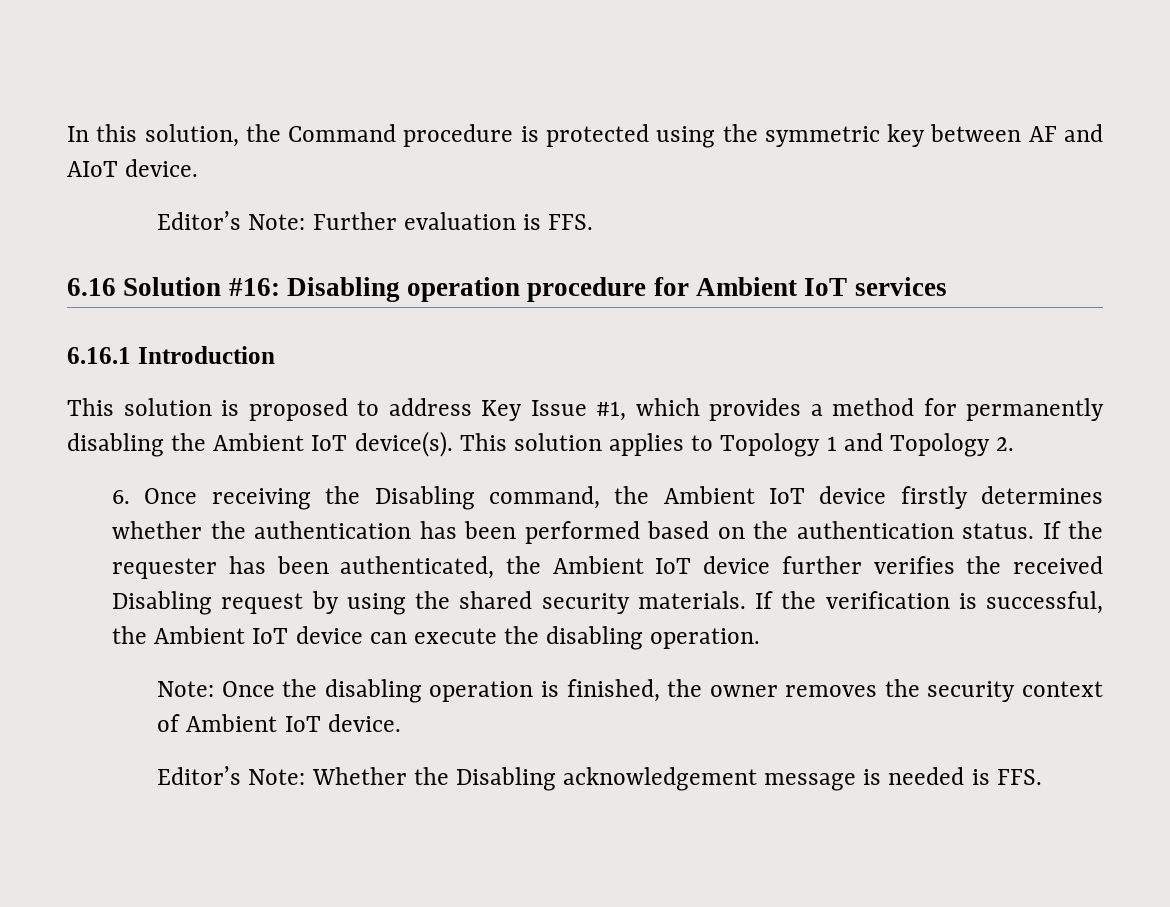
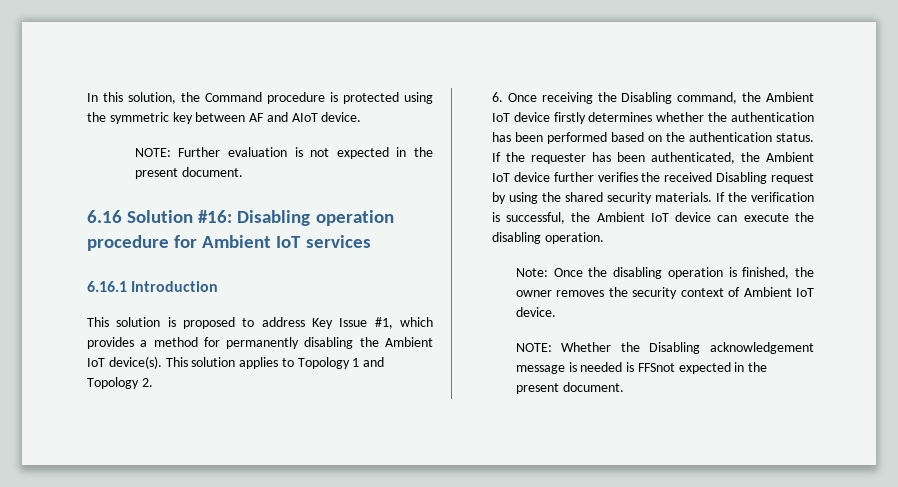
[157,211,306,230] Editor’s Note: -> [134,148,171,157] NOTE:
[548,214,594,230] FFS. -> [310,147,433,159] [134,167,243,179] not expected in the present document.
[157,766,306,785] Editor’s Note: -> [515,343,552,352] NOTE:
[996,769,1042,785] FFS. -> [637,362,768,374] [515,382,624,394] FFSnot expected in the present document.

